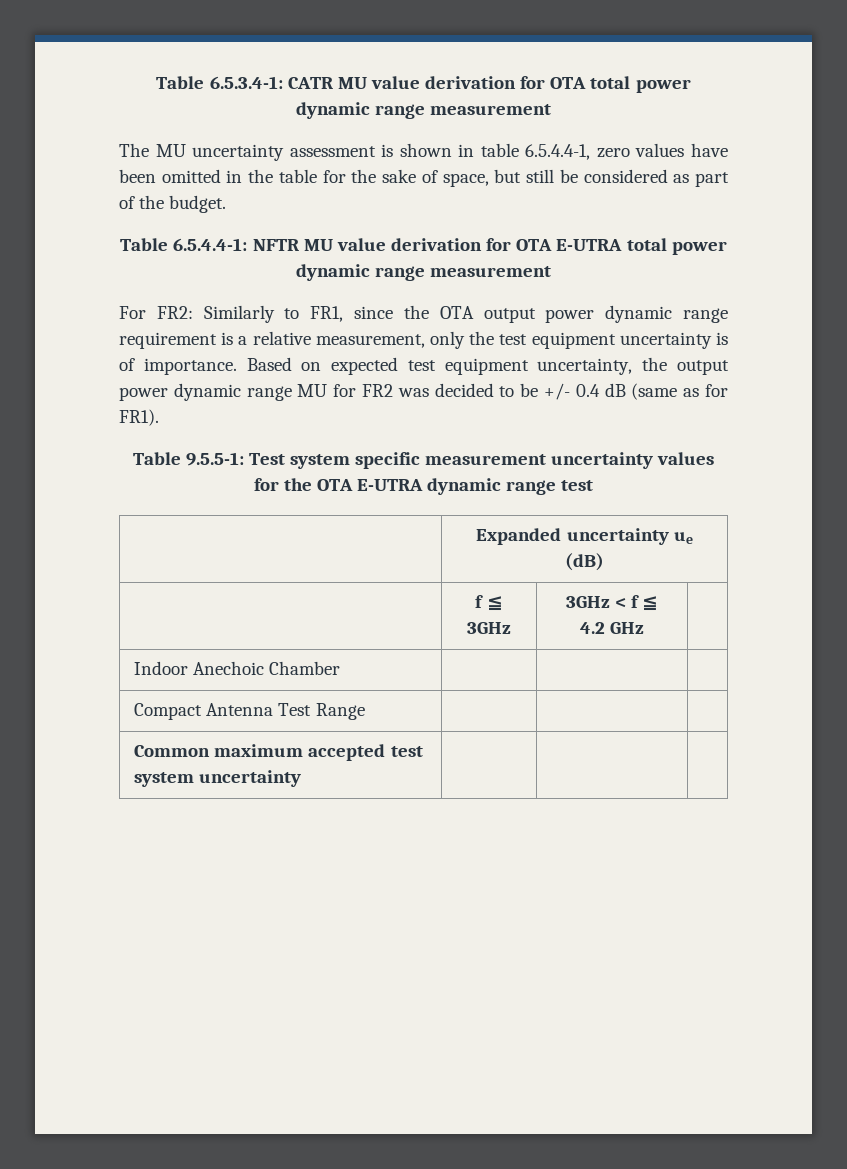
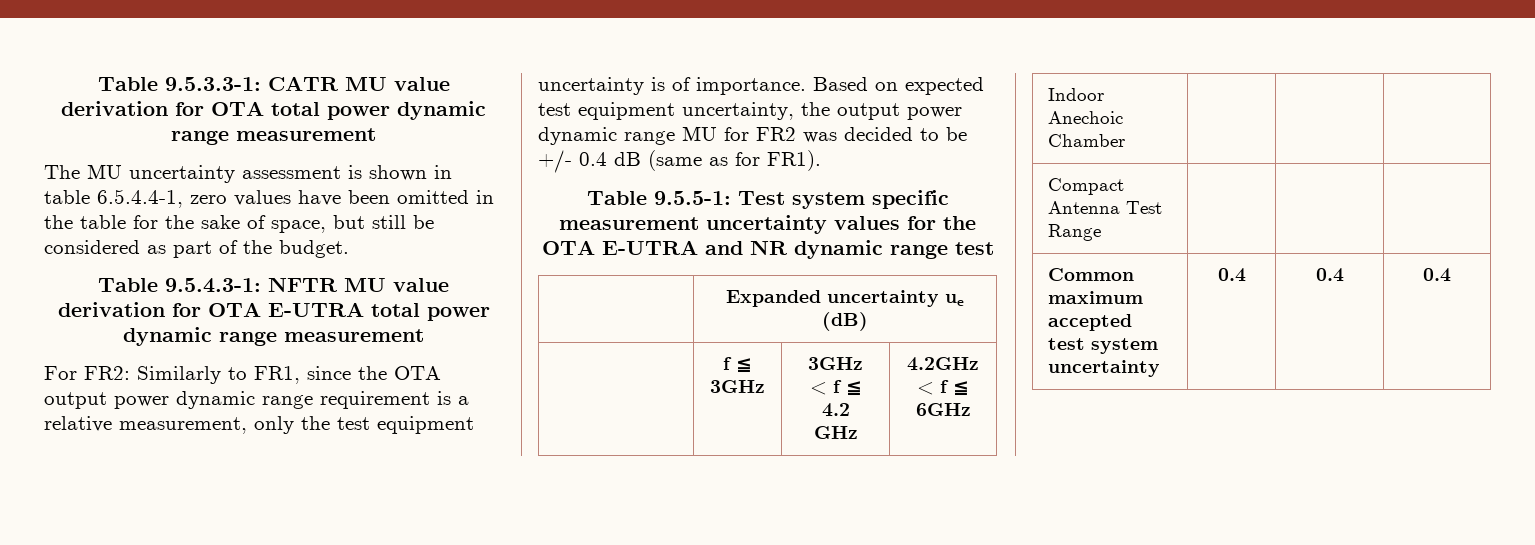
[156,76,283,89] Table 6.5.3.4-1: -> [97,77,261,91] Table 9.5.3.3-1:
[173,238,248,251] 6.5.4.4-1: -> [165,278,261,293] 9.5.4.3-1:
(423, 485) none -> [704,240,788,255] and NR
(645, 628) none -> [907,357,979,371] [917,380,969,396] [915,403,971,416] 4.2GHz < f ≦ 6GHz
(302, 778) | | -> [1217,268,1246,282] [1315,268,1344,282] [1423,268,1451,282] 0.4 | 0.4 | 0.4

